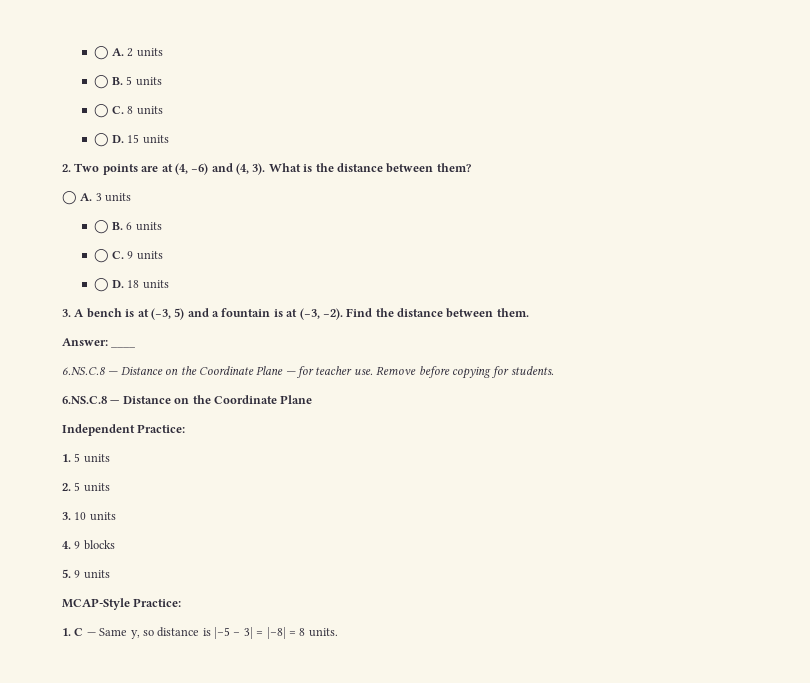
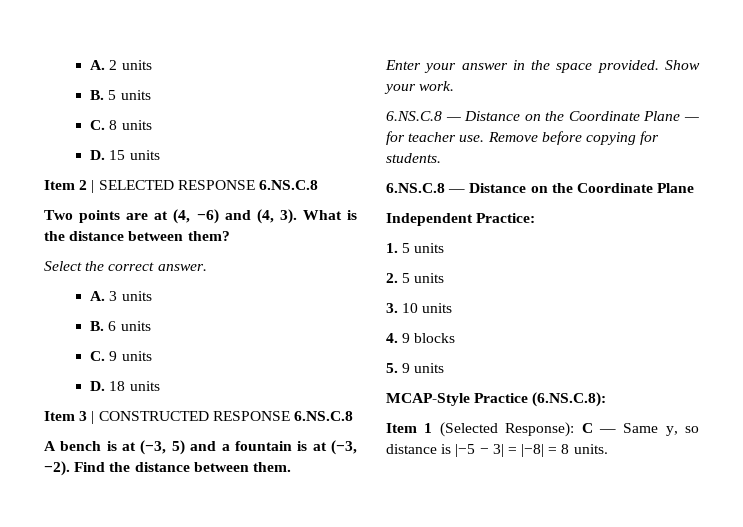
[93,46,109,60] ◯ -> (90, 65) none
[93,75,109,89] ◯ -> (152, 65) none
[93,104,109,118] ◯ -> (151, 95) none
[93,133,109,147] ◯ -> (152, 125) none
[62,164,71,172] 2. -> [44,180,318,193] Item 2 | SELECTED RESPONSE 6.NS.C.8 //
[62,191,77,205] ◯ -> [44,261,207,271] Select the correct answer. //
[93,220,109,234] ◯ -> (152, 296) none
[93,249,109,263] ◯ -> (151, 326) none
[93,278,109,292] ◯ -> (152, 356) none
[62,309,71,317] 3. -> [44,411,353,424] Item 3 | CONSTRUCTED RESPONSE 6.NS.C.8 //
[62,338,108,346] [111,346,137,348] Answer: ____ -> [385,60,700,73] [384,81,455,94] Enter your answer in the space provided. Show your work.
[133,598,182,607] [62,628,71,636] Practice: // 1. -> [474,392,607,407] [386,422,575,437] Practice (6.NS.C.8): // Item 1 (Selected Response):

